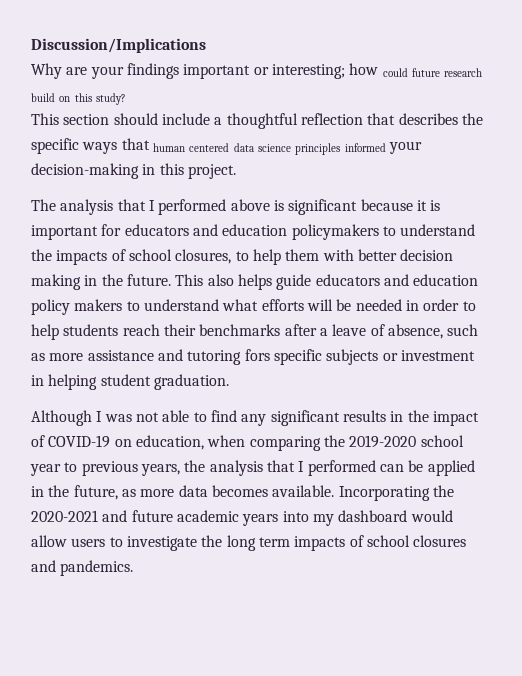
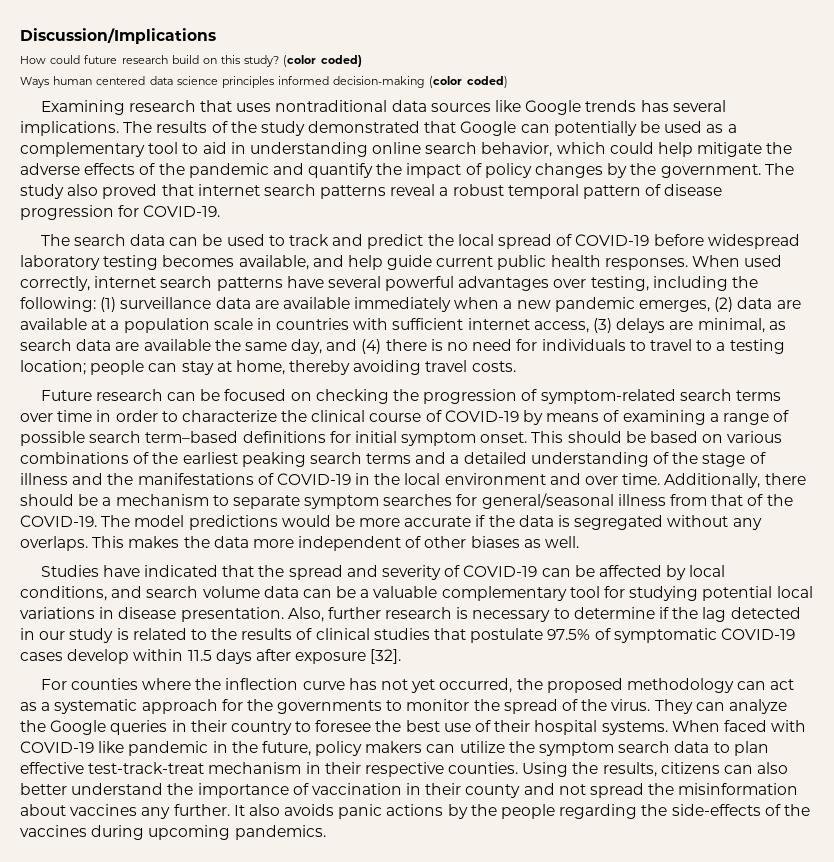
[31,63,379,79] Why are your findings important or interesting; how -> [20,56,46,64] How
[31,113,483,129] [31,138,150,154] // This section should include a thoughtful reflection that describes the specific ways that -> [283,55,362,67] [20,77,50,88] (color coded) // Ways
[388,141,422,154] [31,163,236,179] [31,199,441,215] [31,224,476,240] [31,249,454,265] [31,274,479,290] [31,299,476,315] [31,324,479,340] [31,349,475,365] [31,374,229,390] [31,410,479,426] [31,435,464,451] [30,460,475,476] [31,485,454,501] [31,510,453,526] [31,535,467,551] [31,560,56,572] your decision-making in this project. // The analysis that I performed above is significant because it is important for educators and education policymakers to understand the impacts of school closures, to help them with better decision making in the future. This also helps guide educators and education policy makers to understand what efforts will be needed in order to help students reach their benchmarks after a leave of absence, such as more assistance and tutoring fors specific subjects or investment in helping student graduation. // Although I was not able to find any significant results in the impact of COVID-19 on education, when comparing the 2019-2020 school year to previous years, the analysis that I performed can be applied in the future, as more data becomes available. Incorporating the 2020-2021 and future academic years into my dashboard would allow users to investigate the long term impacts of school closures and -> [333,76,508,88] [40,100,726,115] [20,121,737,136] [20,142,793,157] [20,163,794,178] [20,184,723,199] [20,205,221,220] [40,234,800,249] [20,255,783,270] [20,276,759,291] [20,297,801,312] [20,318,786,333] [20,339,785,354] [20,360,516,375] [40,389,781,404] [20,410,790,425] [20,431,783,446] [20,452,766,467] [20,473,806,488] [20,493,793,509] [20,515,762,530] [20,536,580,551] [40,565,726,580] [20,586,813,601] [20,607,801,622] [20,628,795,643] [20,649,402,664] [40,678,795,693] [20,699,787,714] [20,720,807,735] [20,741,769,756] [20,762,789,777] [20,783,799,798] [20,804,810,819] [20,825,231,840] decision-making (color coded) // Examining research that uses nontraditional data sources like Google trends has several implications. The results of the study demonstrated that Google can potentially be used as a complementary tool to aid in understanding online search behavior, which could help mitigate the adverse effects of the pandemic and quantify the impact of policy changes by the government. The study also proved that internet search patterns reveal a robust temporal pattern of disease progression for COVID-19. // The search data can be used to track and predict the local spread of COVID-19 before widespread laboratory testing becomes available, and help guide current public health responses. When used correctly, internet search patterns have several powerful advantages over testing, including the following: (1) surveillance data are available immediately when a new pandemic emerges, (2) data are available at a population scale in countries with sufficient internet access, (3) delays are minimal, as search data are available the same day, and (4) there is no need for individuals to travel to a testing location; people can stay at home, thereby avoiding travel costs. // Future research can be focused on checking the progression of symptom-related search terms over time in order to characterize the clinical course of COVID-19 by means of examining a range of possible search term–based definitions for initial symptom onset. This should be based on various combinations of the earliest peaking search terms and a detailed understanding of the stage of illness and the manifestations of COVID-19 in the local environment and over time. Additionally, there should be a mechanism to separate symptom searches for general/seasonal illness from that of the COVID-19. The model predictions would be more accurate if the data is segregated without any overlaps. This makes the data more independent of other biases as well. // Studies have indicated that the spread and severity of COVID-19 can be affected by local conditions, and search volume data can be a valuable complementary tool for studying potential local variations in disease presentation. Also, further research is necessary to determine if the lag detected in our study is related to the results of clinical studies that postulate 97.5% of symptomatic COVID-19 cases develop within 11.5 days after exposure [32]. // For counties where the inflection curve has not yet occurred, the proposed methodology can act as a systematic approach for the governments to monitor the spread of the virus. They can analyze the Google queries in their country to foresee the best use of their hospital systems. When faced with COVID-19 like pandemic in the future, policy makers can utilize the symptom search data to plan effective test-track-treat mechanism in their respective counties. Using the results, citizens can also better understand the importance of vaccination in their county and not spread the misinformation about vaccines any further. It also avoids panic actions by the people regarding the side-effects of the vaccines during upcoming

